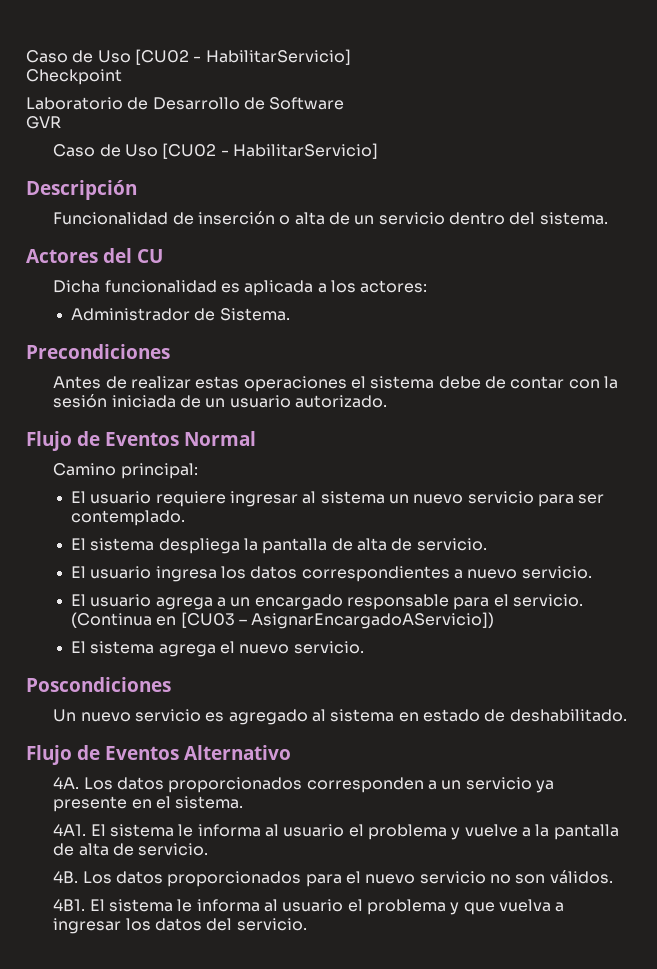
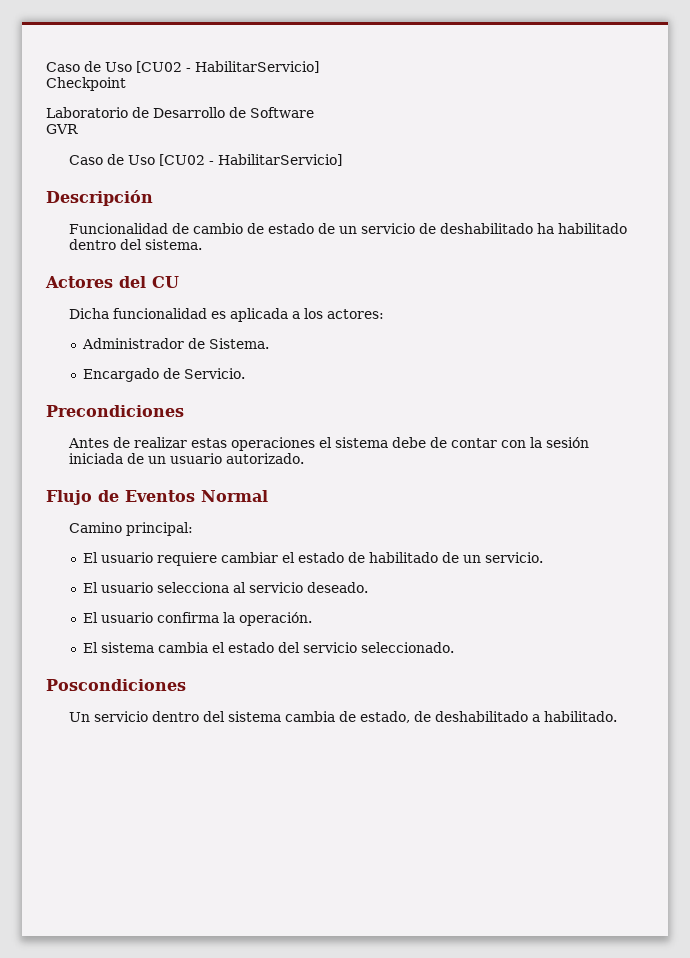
[198,211,445,225] inserción o alta de un servicio -> [192,223,627,234] cambio de estado de un servicio de deshabilitado ha habilitado
(290, 314) none -> [83,368,246,382] // Encargado de Servicio.
[229,491,605,507] [70,510,185,526] [70,538,487,554] [70,566,592,582] [70,594,583,610] [70,612,495,629] [70,641,364,657] [26,677,171,692] [53,709,627,725] [26,745,292,765] [53,777,554,793] [53,796,244,812] [53,824,619,840] [53,843,209,856] [53,870,613,887] [53,899,565,915] [53,918,307,934] ingresar al sistema un nuevo servicio para ser contemplado. // El sistema despliega la pantalla de alta de servicio. // El usuario ingresa los datos correspondientes a nuevo servicio. // El usuario agrega a un encargado responsable para el servicio. (Continua en [CU03 – AsignarEncargadoAServicio]) // El sistema agrega el nuevo servicio. // Poscondiciones // Un nuevo servicio es agregado al sistema en estado de deshabilitado. // Flujo de Eventos Alternativo // 4A. Los datos proporcionados corresponden a un servicio ya presente en el sistema. // 4A1. El sistema le informa al usuario el problema y vuelve a la pantalla de alta de servicio. // 4B. Los datos proporcionados para el nuevo servicio no son válidos. // 4B1. El sistema le informa al usuario el problema y que vuelva a ingresar los datos del servicio. -> [221,552,544,563] [83,582,369,593] [83,612,313,626] [83,642,455,653] [46,679,186,691] [68,711,617,723] cambiar el estado de habilitado de un servicio. // El usuario selecciona al servicio deseado. // El usuario confirma la operación. // El sistema cambia el estado del servicio seleccionado. // Poscondiciones // Un servicio dentro del sistema cambia de estado, de deshabilitado a habilitado.

